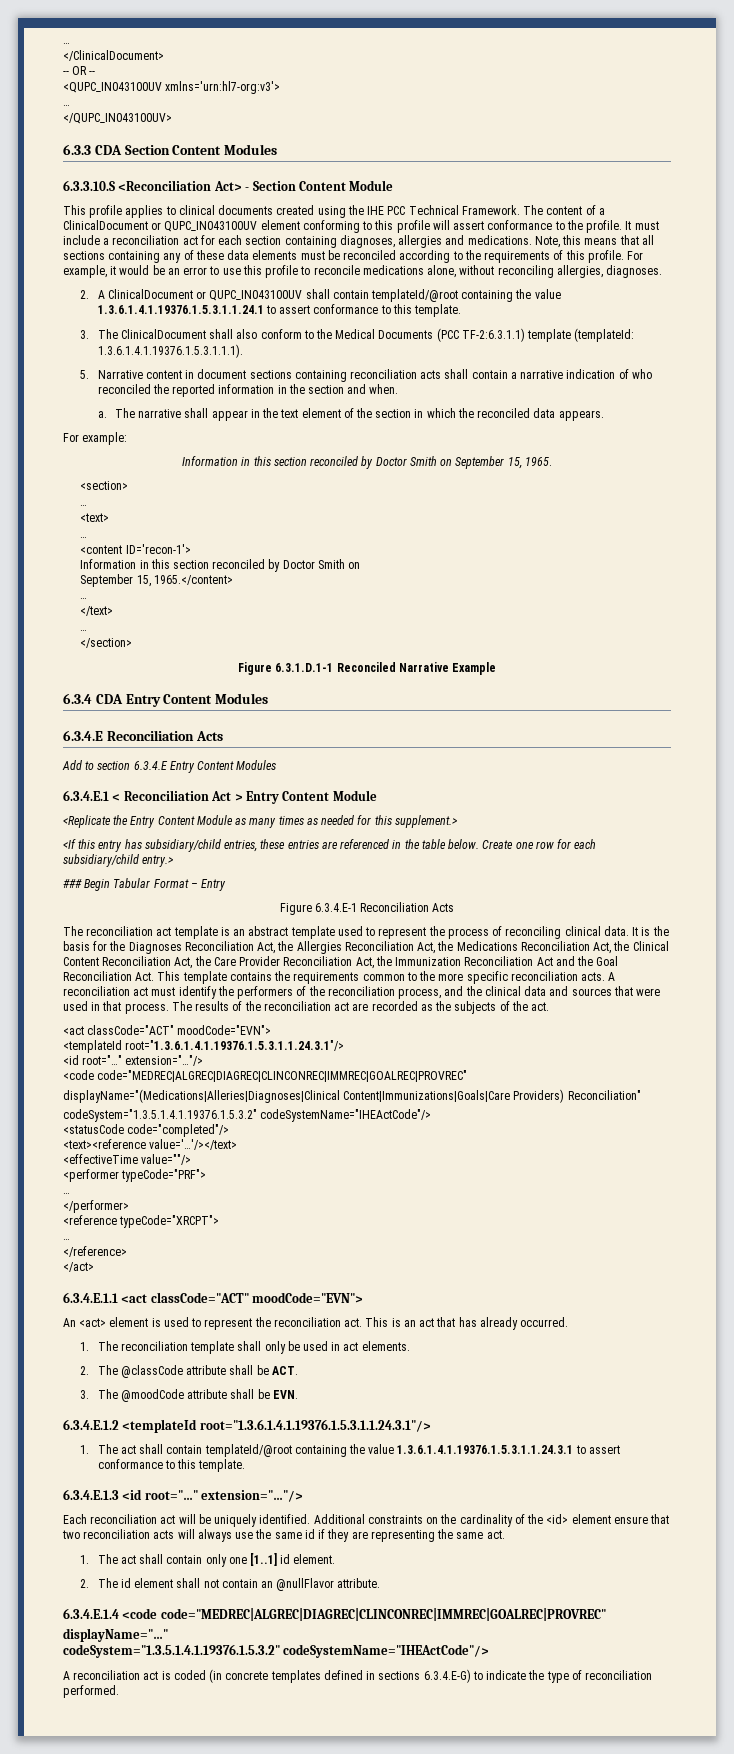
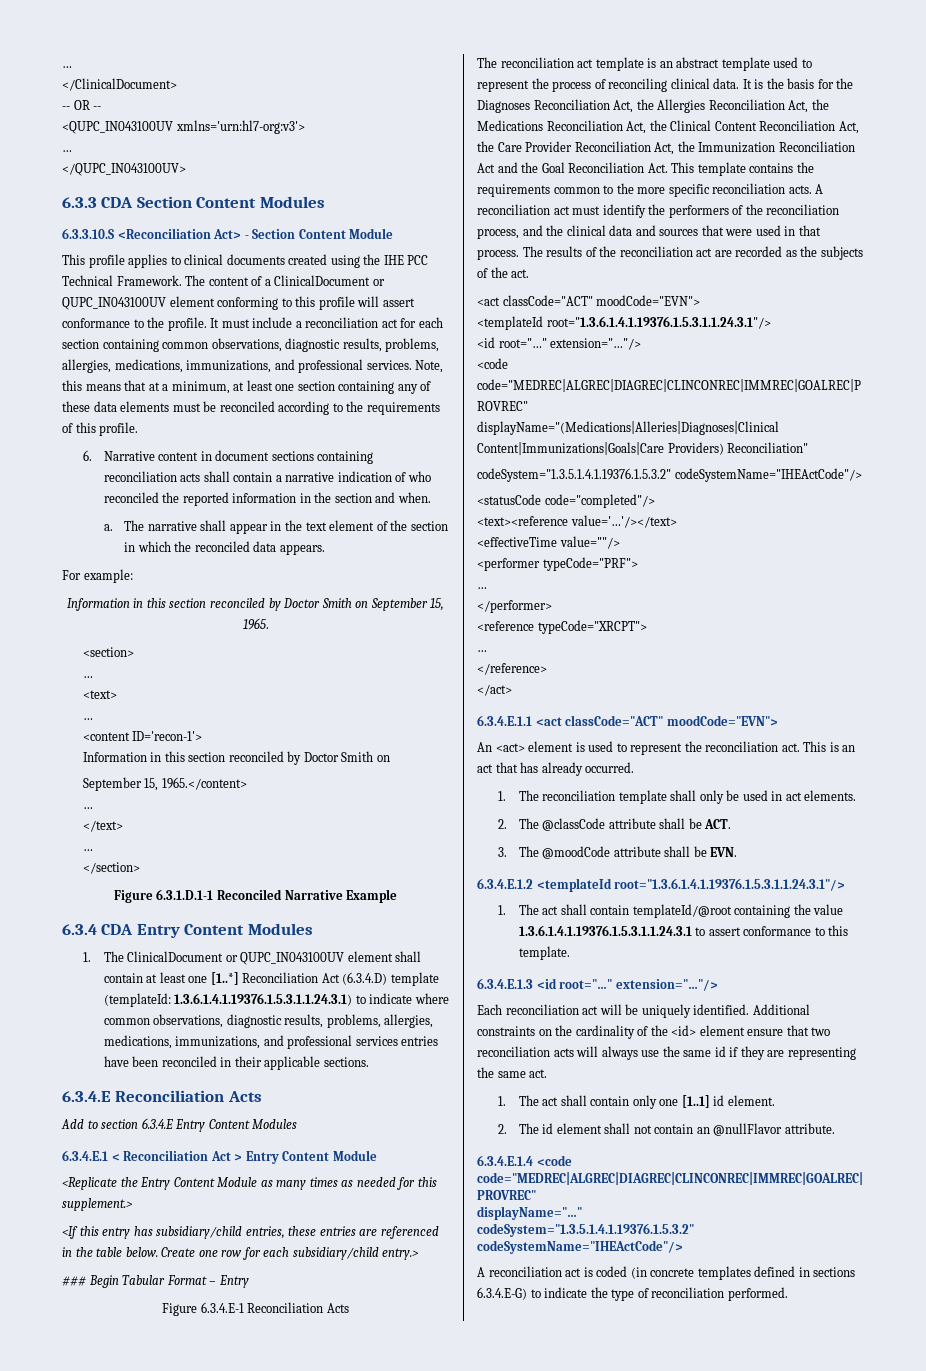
[339,235,654,248] [63,251,105,260] diagnoses, allergies and medications. Note, this means that all sections -> [162,338,440,352] [62,359,444,373] [62,380,335,394] common observations, diagnostic results, problems, allergies, medications, immunizations, and professional services. Note, this means that at a minimum, at least one section
[627,251,644,260] [63,265,663,278] [80,289,561,302] [97,304,462,317] [80,328,635,342] [97,344,243,358] [80,370,90,379] For example, it would be an error to use this profile to reconcile medications alone, without reconciling allergies, diagnoses. // 2. A ClinicalDocument or QUPC_IN043100UV shall contain templateId/@root containing the value 1.3.6.1.4.1.19376.1.5.3.1.1.24.1 to assert conformance to this template. // 3. The ClinicalDocument shall also conform to the Medical Documents (PCC TF-2:6.3.1.1) template (templateId: 1.3.6.1.4.1.19376.1.5.3.1.1.1). // 5. -> [82,450,92,461] // 6.
(269, 698) none -> [82,951,422,965] [103,972,439,986] [103,993,449,1007] [103,1014,434,1028] [103,1035,439,1049] [103,1056,369,1070] // 1. The ClinicalDocument or QUPC_IN043100UV element shall contain at least one [1..*] Reconciliation Act (6.3.4.D) template (templateId: 1.3.6.1.4.1.19376.1.5.3.1.1.24.3.1) to indicate where common observations, diagnostic results, problems, allergies, medications, immunizations, and professional services entries have been reconciled in their applicable sections.

